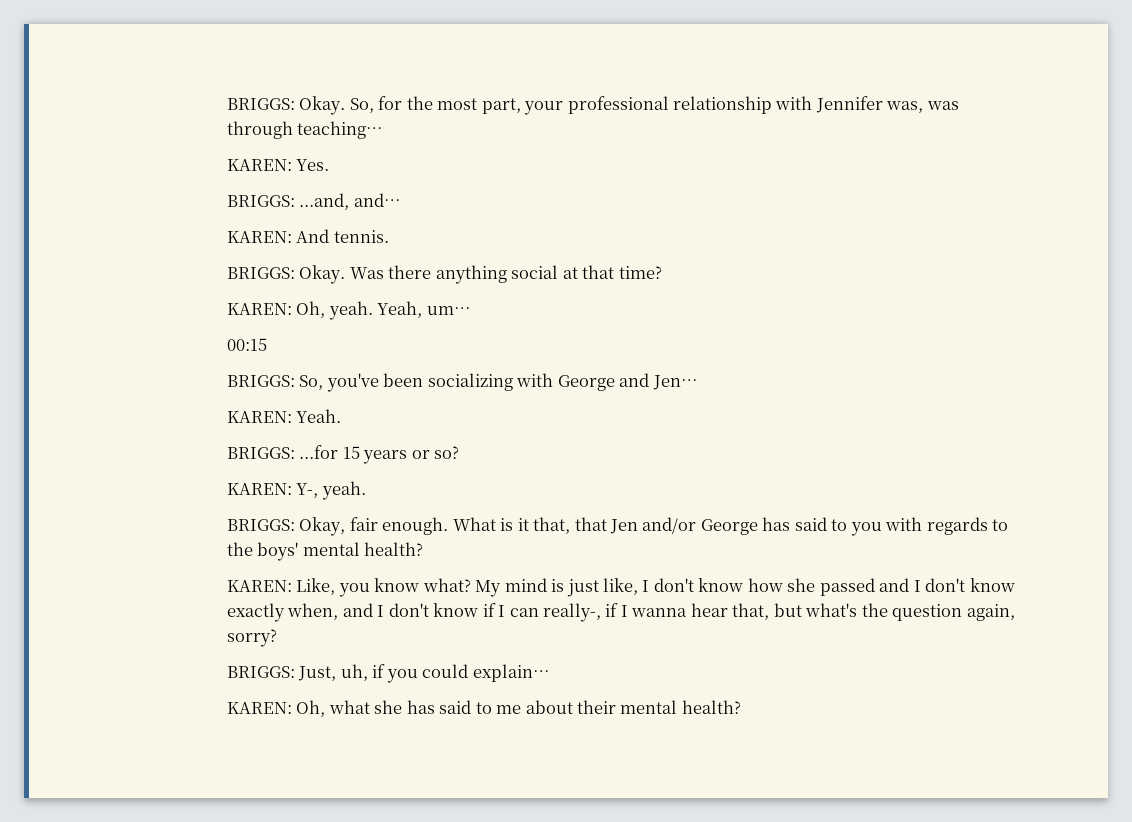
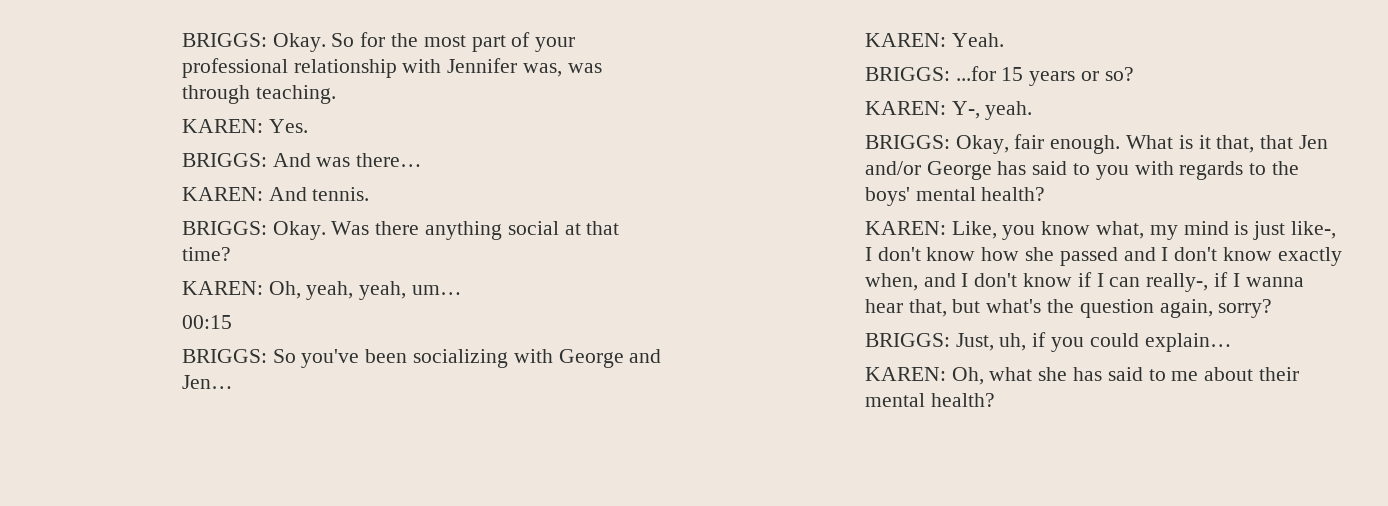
[226,96,374,115] BRIGGS: Okay. So, -> [181,33,355,52] BRIGGS: Okay. So
[481,98,521,114] part, -> [471,32,531,52] part of
[297,121,384,139] teaching… -> [255,85,336,104] teaching.
[299,193,401,210] ...and, and… -> [272,153,423,167] And was there…
[328,301,423,320] yeah. Yeah, -> [306,281,407,300] yeah, yeah,
[299,375,324,390] So, -> [272,349,296,363] So
[422,578,502,597] what? My -> [1096,221,1178,240] what, my
[602,578,638,595] like, -> [1291,221,1337,239] like-,

